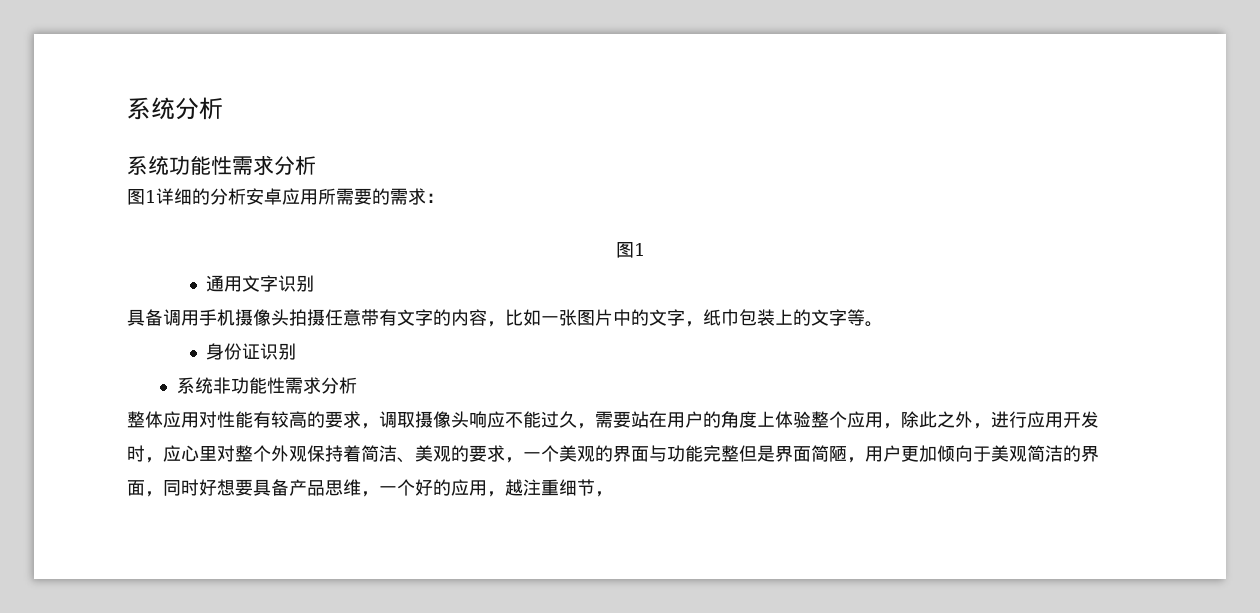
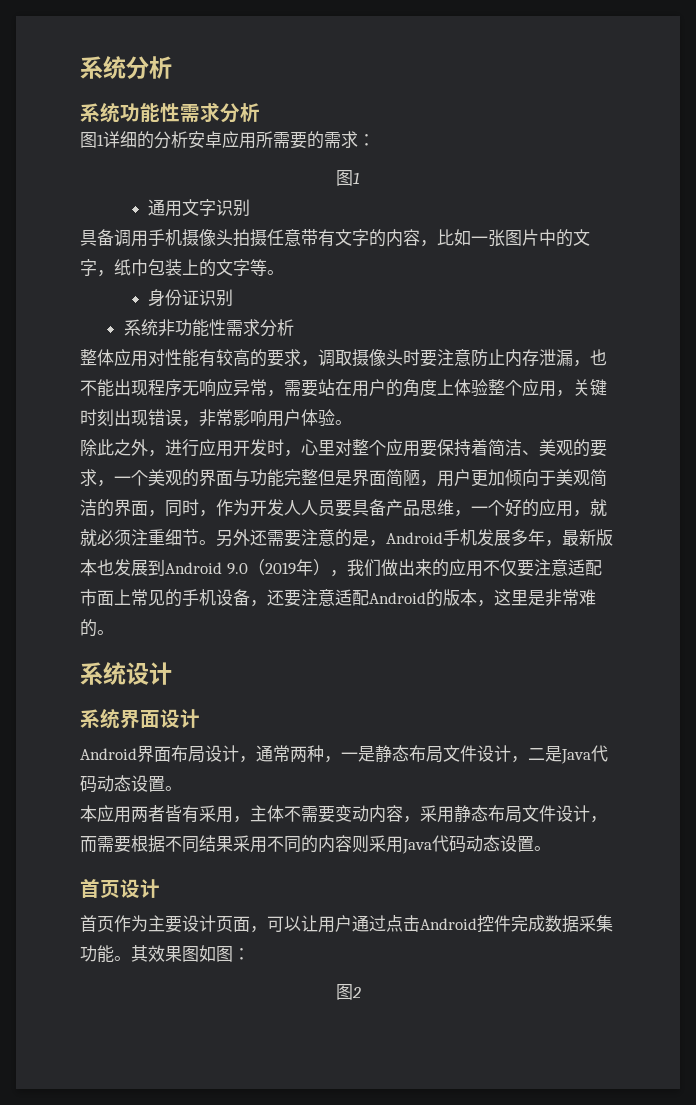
[469,411,577,428] 响应不能过久 -> [403,349,607,367] [80,379,267,397] 时要注意防止内存泄漏，也不能出现程序无响应异常
(901, 426) none -> [573,379,607,396] [80,409,352,427] 关键时刻出现错误，非常影响用户体验。 //
[163,445,181,462] 应 -> (301, 453) none
[271,445,307,462] 外观 -> [386,439,437,457] 应用要
[199,479,235,496] 好想 -> [199,499,335,517] ，作为开发人人员
[505,479,613,497] 越注重细节， -> [590,499,607,516] [80,529,613,547] [80,559,602,577] [80,589,596,607] [80,619,114,637] [80,662,172,685] [80,708,200,729] [80,745,608,764] [80,775,182,793] [80,805,607,823] [80,835,551,854] [80,878,160,898] [80,915,613,933] [80,945,250,963] [335,984,361,1000] 就就必须注重细节。另外还需要注意的是，Android手机发展多年，最新版本也发展到Android 9.0（2019年），我们做出来的应用不仅要注意适配市面上常见的手机设备，还要注意适配Android的版本，这里是非常难的。 // 系统设计 // 系统界面设计 // Android界面布局设计，通常两种，一是静态布局文件设计，二是Java代码动态设置。 // 本应用两者皆有采用，主体不需要变动内容，采用静态布局文件设计，而需要根据不同结果采用不同的内容则采用Java代码动态设置。 // 首页设计 // 首页作为主要设计页面，可以让用户通过点击Android控件完成数据采集功能。其效果图如图： // 图2

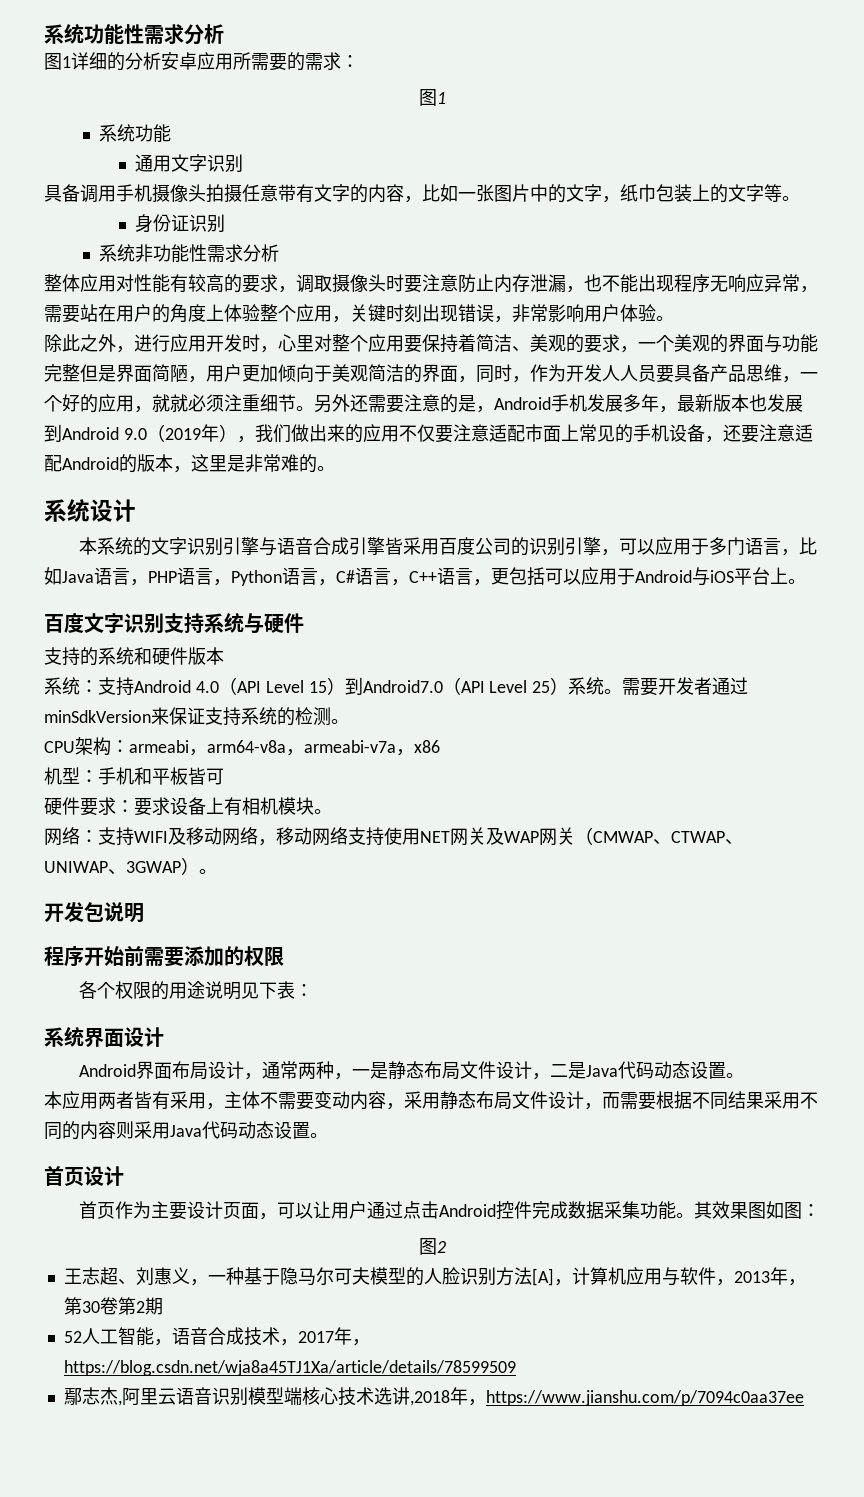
[80,56,172,79] [80,102,120,123] 系统分析 // 系统 -> [44,23,84,44] 系统
(360, 178) none -> [99,124,172,143] // 系统功能
(172, 673) none -> [78,537,817,556] [44,567,806,586] [44,612,304,634] [44,647,224,666] [44,677,749,696] [44,707,349,726] [44,737,440,756] [44,767,224,785] [44,797,332,816] [44,827,743,846] [44,857,217,875] [44,902,144,923] [44,946,284,967] [78,981,313,1000] // 本系统的文字识别引擎与语音合成引擎皆采用百度公司的识别引擎，可以应用于多门语言，比如Java语言，PHP语言，Python语言，C#语言，C++语言，更包括可以应用于Android与iOS平台上。 // 百度文字识别支持系统与硬件 // 支持的系统和硬件版本 // 系统：支持Android 4.0（API Level 15）到Android7.0（API Level 25）系统。需要开发者通过minSdkVersion来保证支持系统的检测。 // CPU架构：armeabi，arm64-v8a，armeabi-v7a，x86 // 机型：手机和平板皆可 // 硬件要求：要求设备上有相机模块。 // 网络：支持WIFI及移动网络，移动网络支持使用NET网关及WAP网关（CMWAP、CTWAP、UNIWAP、3GWAP）。 // 开发包说明 // 程序开始前需要添加的权限 // 各个权限的用途说明见下表：
(361, 992) none -> [63,1267,806,1286] [63,1297,163,1315] [63,1327,370,1346] [63,1360,516,1376] [63,1387,804,1406] // 王志超、刘惠义，一种基于隐马尔可夫模型的人脸识别方法[A]，计算机应用与软件，2013年，第30卷第2期 // 52人工智能，语音合成技术，2017年，https://blog.csdn.net/wja8a45TJ1Xa/article/details/78599509 // 鄢志杰,阿里云语音识别模型端核心技术选讲,2018年，https://www.jianshu.com/p/7094c0aa37ee

